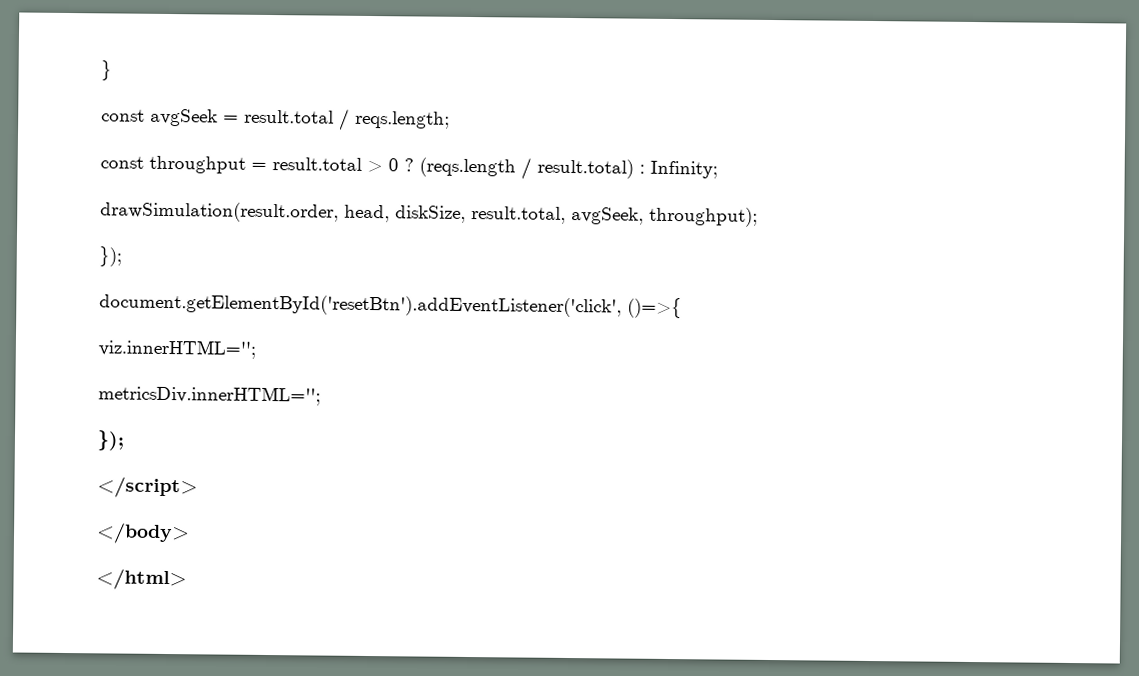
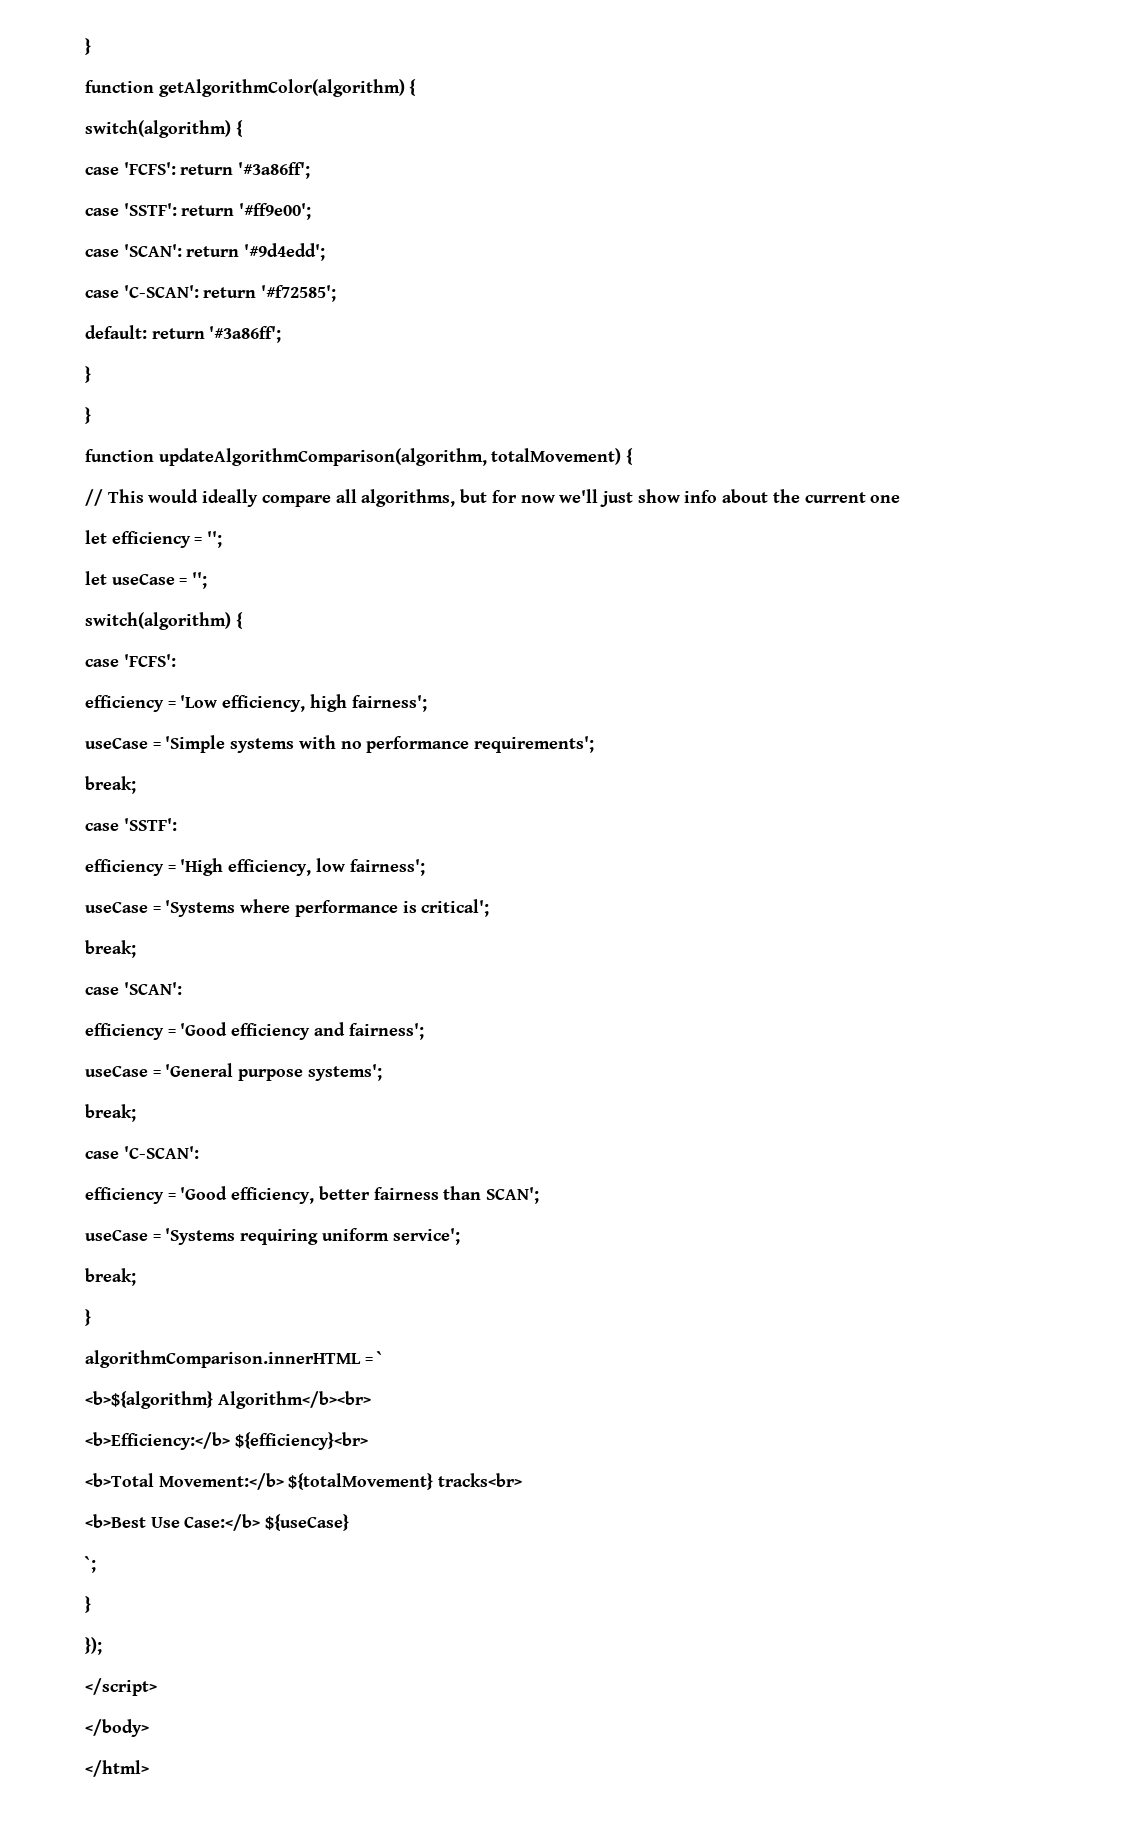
[101,60,112,81] [101,108,450,131] [100,155,718,180] [100,201,758,227] [99,246,122,267] [99,293,682,319] [98,339,256,359] [98,385,321,406] } // const avgSeek = result.total / reqs.length; // const throughput = result.total > 0 ? (reqs.length / result.total) : Infinity; // drawSimulation(result.order, head, diskSize, result.total, avgSeek, throughput); // }); // document.getElementById('resetBtn').addEventListener('click', ()=>{ // viz.innerHTML=''; // metricsDiv.innerHTML=''; -> [85,38,91,55] [85,79,417,97] [85,120,243,138] [85,162,311,179] [85,203,312,220] [85,243,326,261] [85,285,337,302] [85,325,282,343] [85,366,91,383] [85,407,91,424] [85,448,634,466] [85,489,901,507] [85,530,223,548] [85,571,208,589] [85,612,243,630] [85,654,176,667] [85,694,427,712] [85,735,595,753] [85,776,136,794] [85,818,177,831] [85,858,425,876] [85,899,490,917] [85,940,136,958] [85,982,182,995] [85,1022,424,1040] [85,1063,382,1081] [85,1104,136,1122] [85,1146,199,1159] [85,1186,540,1204] [85,1228,460,1245] [85,1268,136,1286] [85,1309,91,1326] [85,1350,384,1368] [85,1391,371,1409] [85,1432,368,1450] [85,1473,523,1490] [85,1514,350,1531] [84,1556,96,1573] [85,1596,91,1613] } // function getAlgorithmColor(algorithm) { // switch(algorithm) { // case 'FCFS': return '#3a86ff'; // case 'SSTF': return '#ff9e00'; // case 'SCAN': return '#9d4edd'; // case 'C-SCAN': return '#f72585'; // default: return '#3a86ff'; // } // } // function updateAlgorithmComparison(algorithm, totalMovement) { // // This would ideally compare all algorithms, but for now we'll just show info about the current one // let efficiency = ''; // let useCase = ''; // switch(algorithm) { // case 'FCFS': // efficiency = 'Low efficiency, high fairness'; // useCase = 'Simple systems with no performance requirements'; // break; // case 'SSTF': // efficiency = 'High efficiency, low fairness'; // useCase = 'Systems where performance is critical'; // break; // case 'SCAN': // efficiency = 'Good efficiency and fairness'; // useCase = 'General purpose systems'; // break; // case 'C-SCAN': // efficiency = 'Good efficiency, better fairness than SCAN'; // useCase = 'Systems requiring uniform service'; // break; // } // algorithmComparison.innerHTML = ` // <b>${algorithm} Algorithm</b><br> // <b>Efficiency:</b> ${efficiency}<br> // <b>Total Movement:</b> ${totalMovement} tracks<br> // <b>Best Use Case:</b> ${useCase} // `; // }

